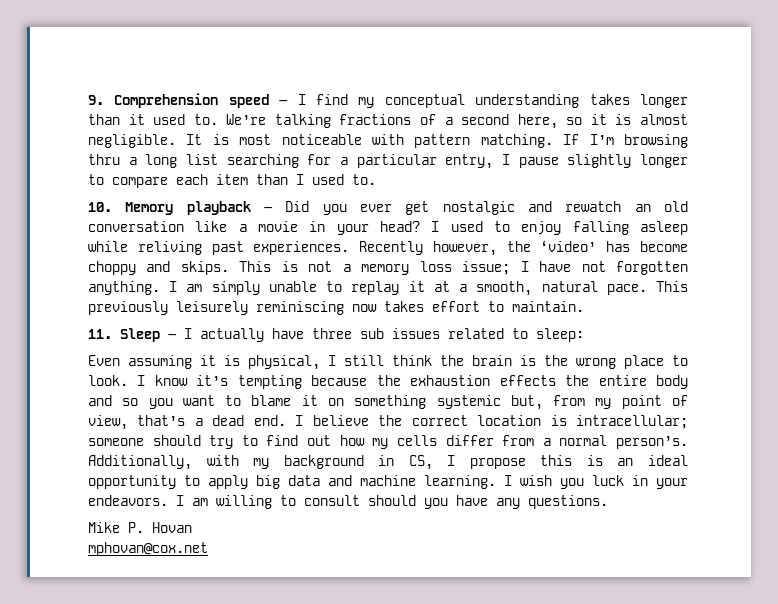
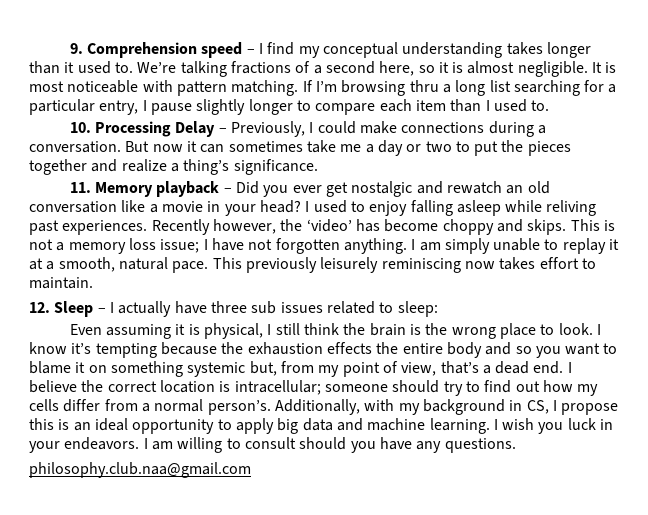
(112, 207) none -> [95,121,547,137] [29,140,571,156] [29,159,318,175] [69,182,91,193] Processing Delay – Previously, I could make connections during a conversation. But now it can sometimes take me a day or two to put the pieces together and realize a thing’s significance. // 11.
[88,329,112,339] 11. -> [29,302,50,313] 12.
[88,522,192,533] [88,542,208,556] Mike P. Hovan // mphovan@cox.net -> [29,462,251,478] philosophy.club.naa@gmail.com

